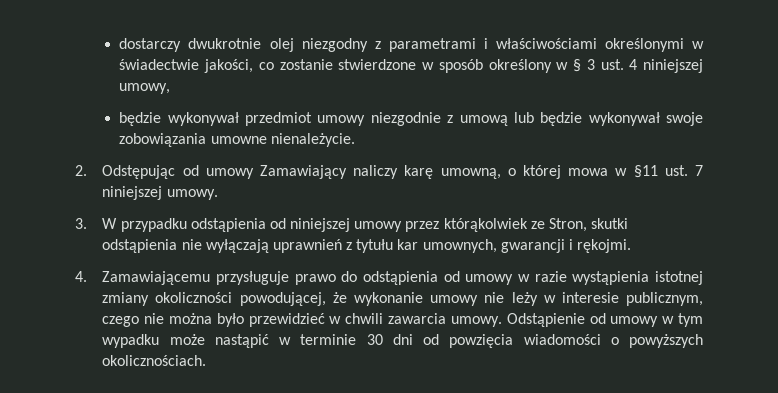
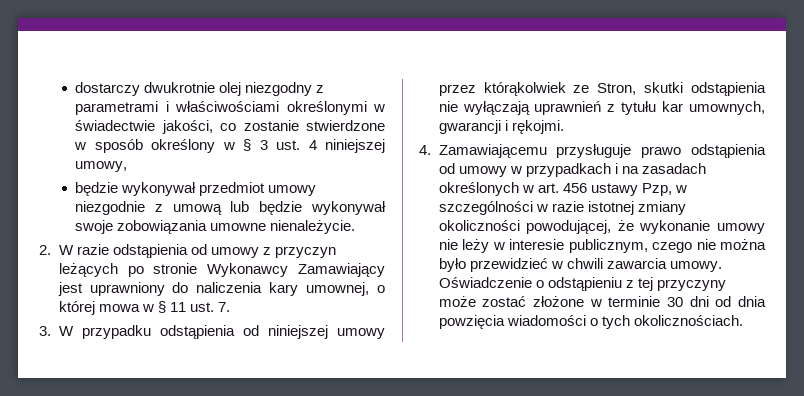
[102,165,703,179] [102,186,218,200] Odstępując od umowy Zamawiający naliczy karę umowną, o której mowa w §11 ust. 7 niniejszej umowy. -> [58,244,337,258] [58,263,385,277] [57,282,385,296] [58,301,231,315] W razie odstąpienia od umowy z przyczyn leżących po stronie Wykonawcy Zamawiający jest uprawniony do naliczenia kary umownej, o której mowa w § 11 ust. 7.
[341,271,358,282] do -> (682, 152) none
[534,271,650,285] razie wystąpienia -> [525,163,707,177] [438,182,688,196] [438,201,584,215] przypadkach i na zasadach określonych w art. 456 ustawy Pzp, w szczególności w razie
[506,313,703,327] [102,334,269,348] Odstąpienie od umowy w tym wypadku może nastąpić -> [438,277,726,291] [438,296,585,307] Oświadczenie o odstąpieniu z tej przyczyny może zostać złożone
(440, 339) none -> [738,296,766,307] dnia
[629,334,704,348] powyższych -> [601,315,630,329] tych

